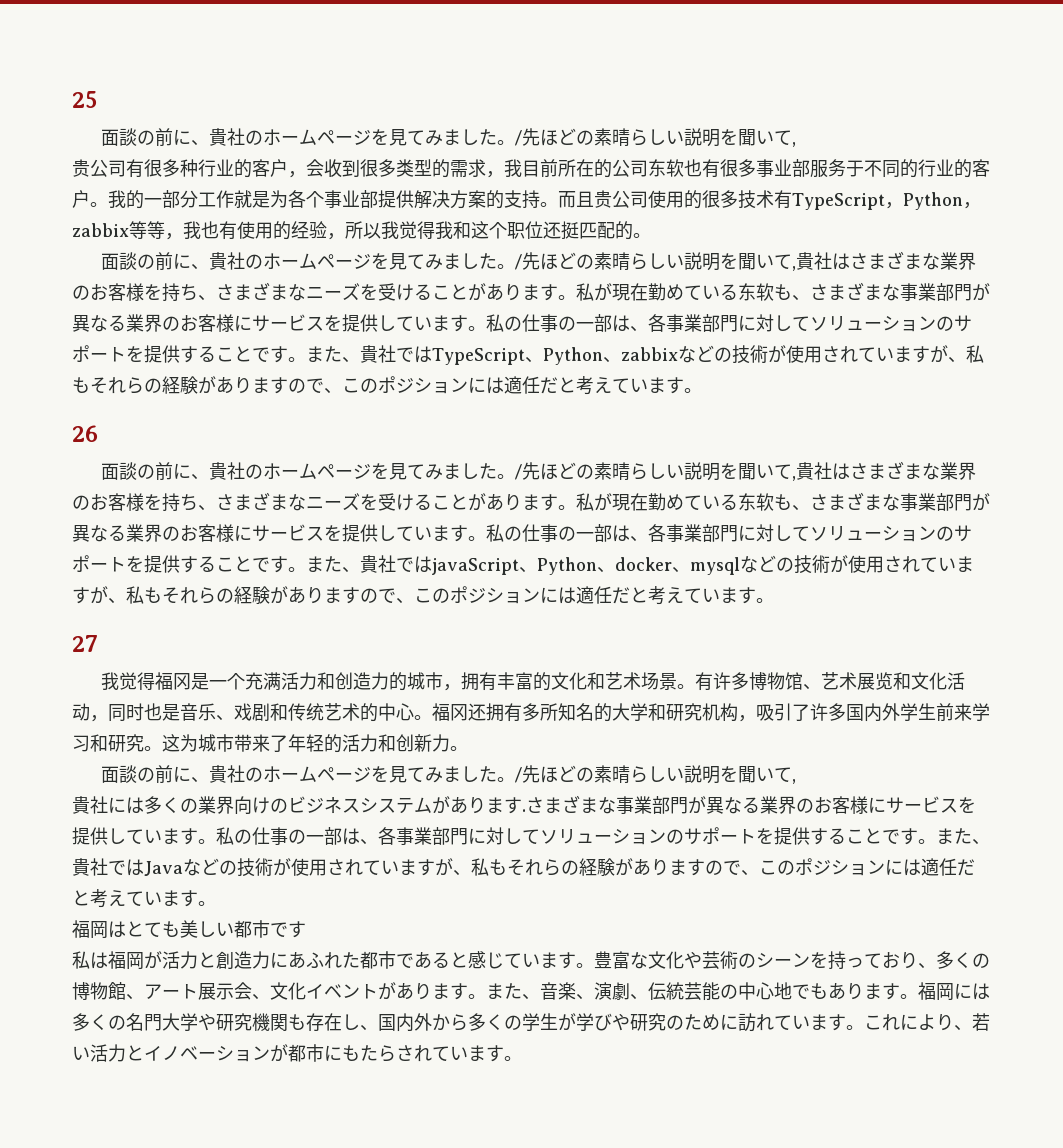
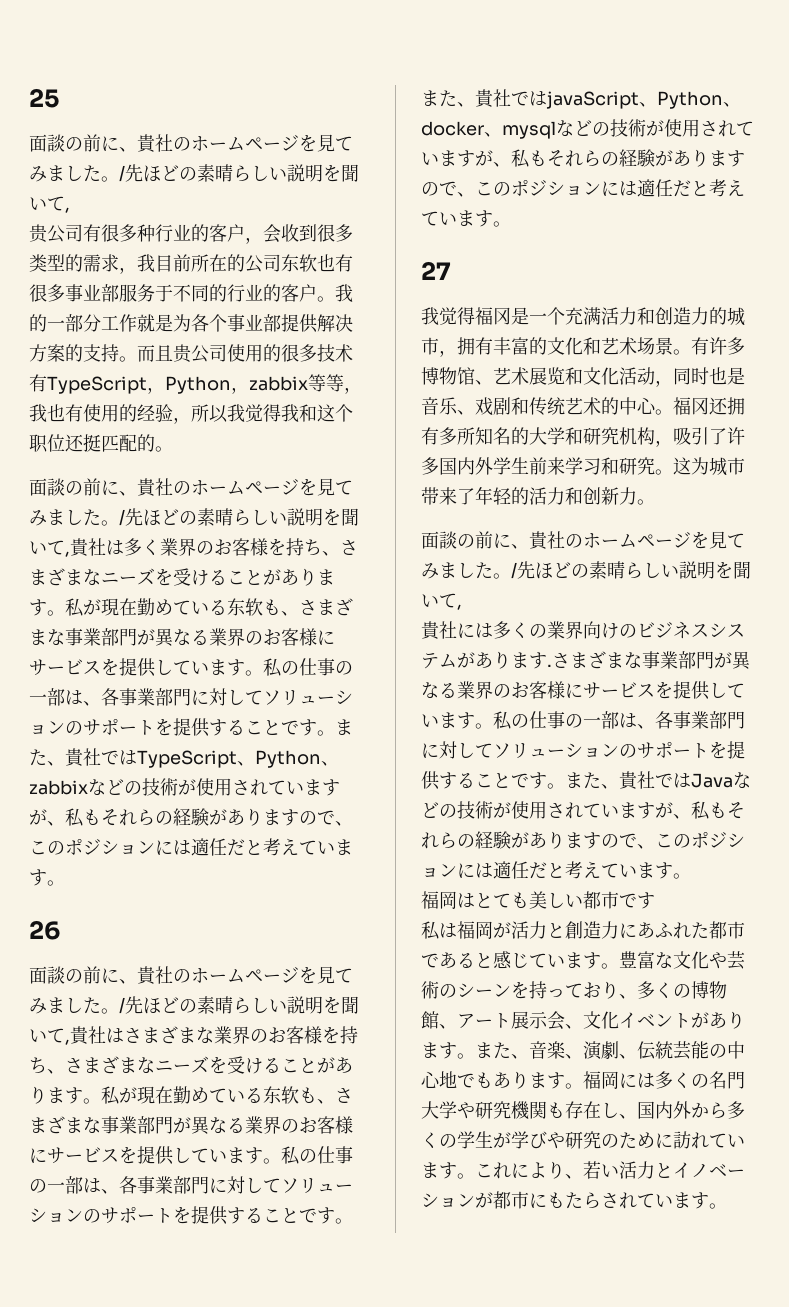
[850,251,941,270] さまざまな -> [124,538,160,556] 多く

